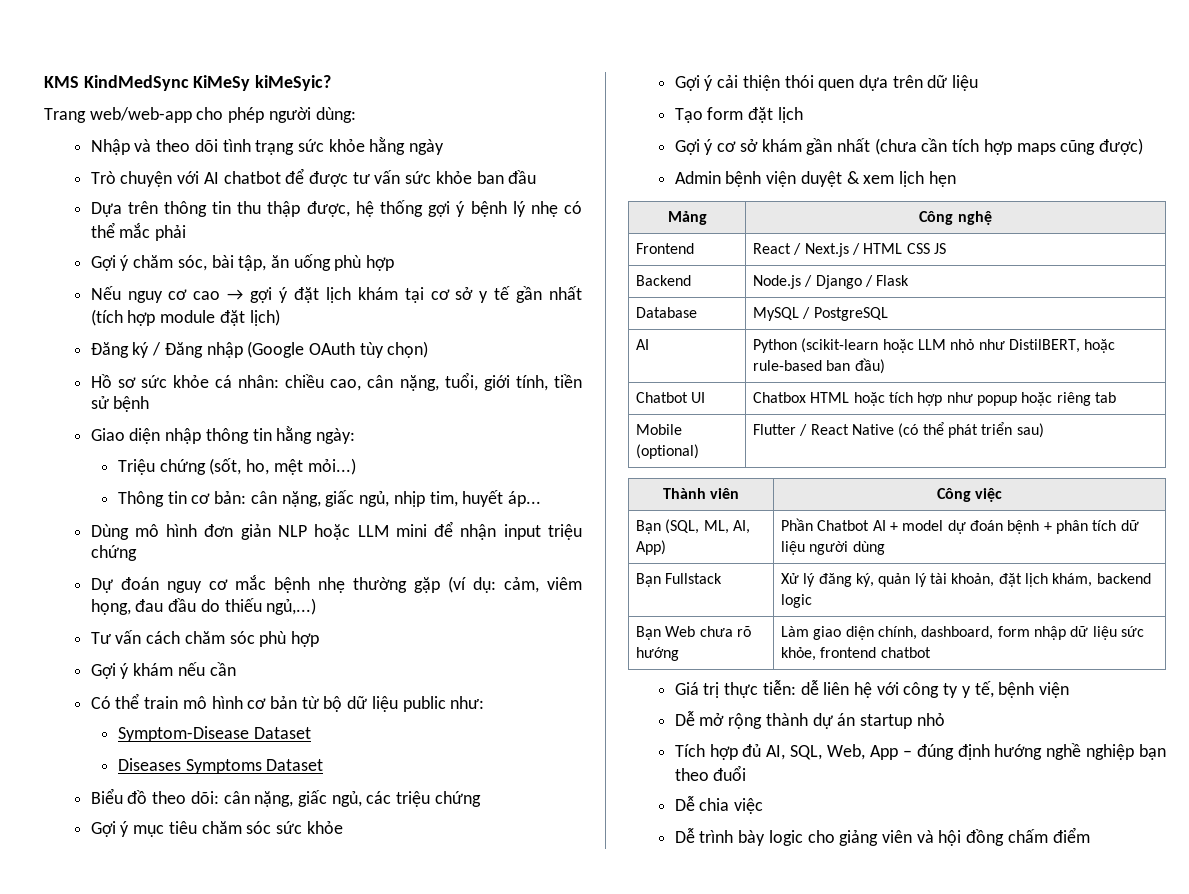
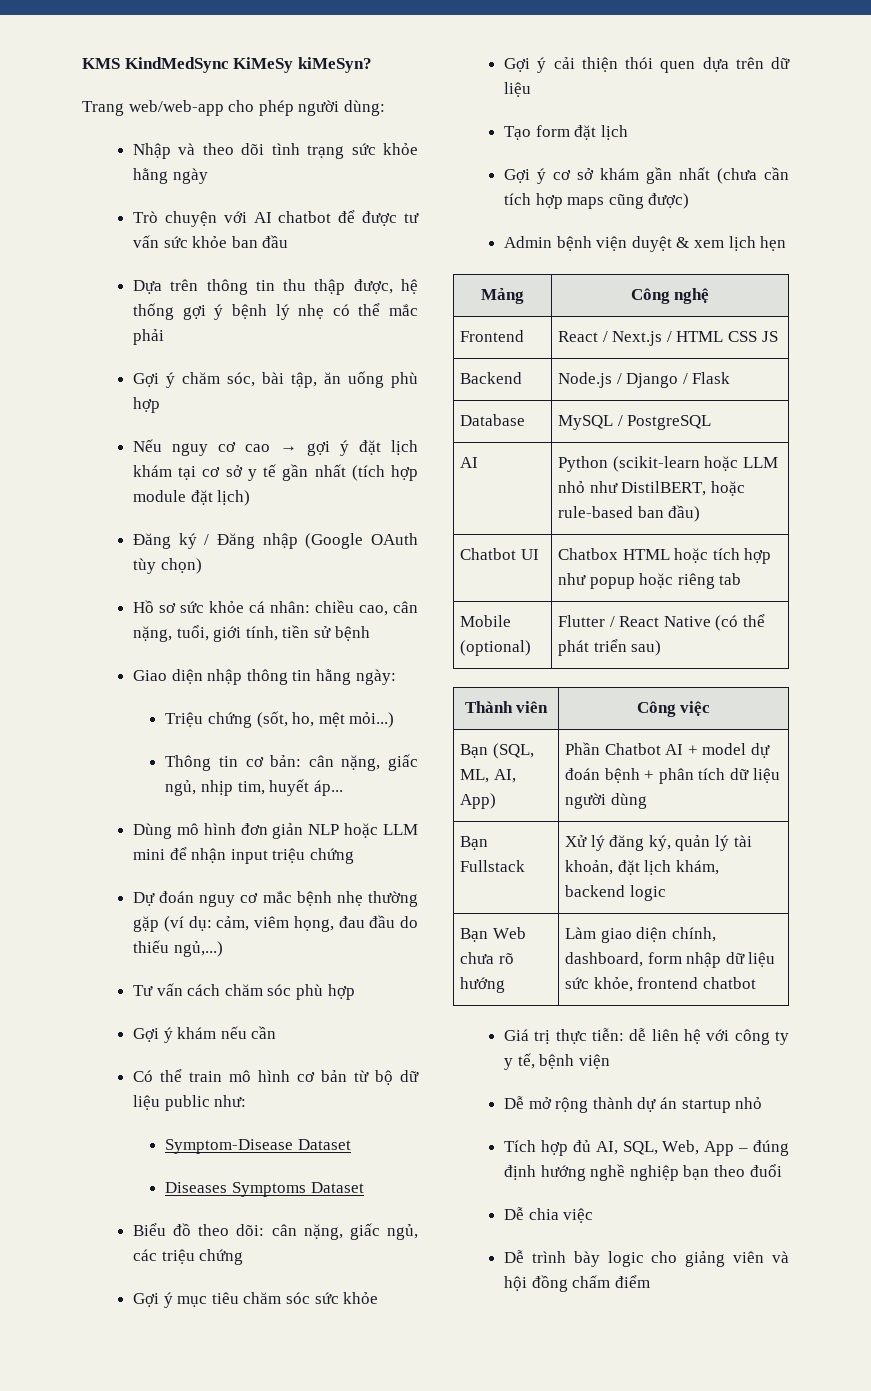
[255,75,332,91] kiMeSyic? -> [297,57,372,73] kiMeSyn?

